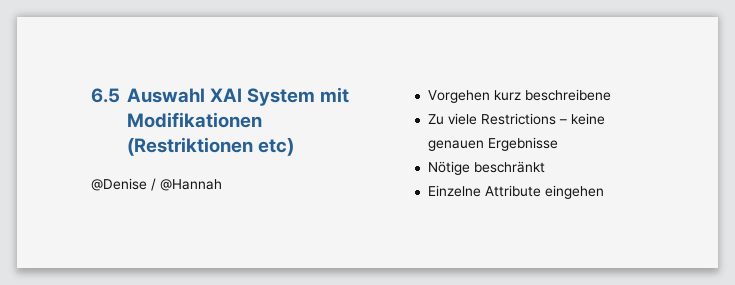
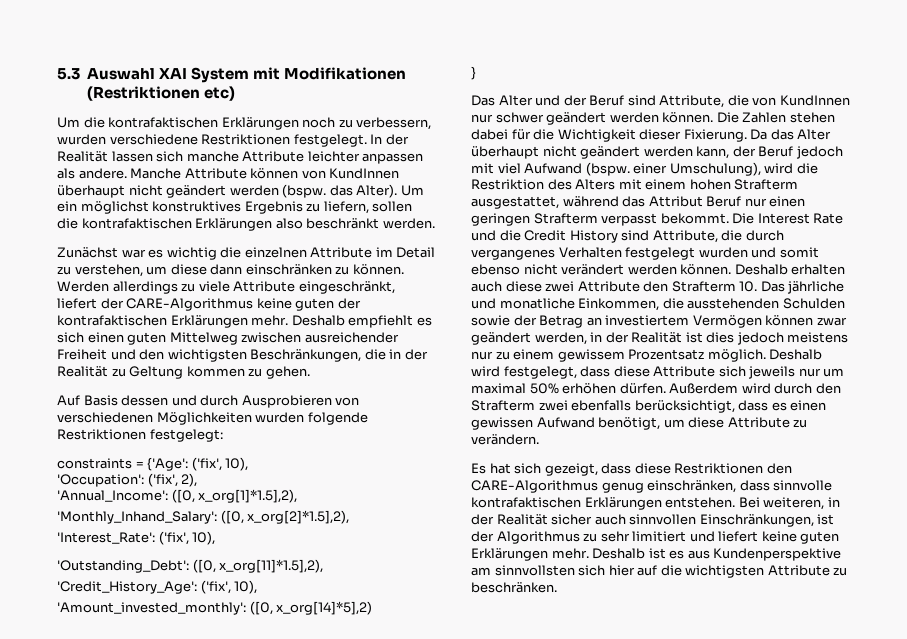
[91,88,120,103] 6.5 -> [57,68,80,80] 5.3
[91,178,222,191] [427,89,611,103] [427,113,605,125] [427,137,558,151] [427,161,545,175] [427,185,604,199] @Denise / @Hannah // Vorgehen kurz beschreibene // Zu viele Restrictions – keine genauen Ergebnisse // Nötige beschränkt // Einzelne Attribute eingehen -> [57,117,432,130] [57,134,409,147] [57,151,424,164] [57,168,400,179] [57,184,424,198] [57,201,413,214] [57,218,435,231] [57,247,436,260] [57,264,404,277] [57,281,395,294] [57,298,361,311] [57,315,432,328] [57,332,399,345] [57,349,428,362] [57,366,310,379] [57,395,360,408] [57,412,368,425] [57,429,223,442] [57,457,249,471] [57,473,198,487] [57,489,298,503] [57,510,350,524] [57,531,216,545] [57,559,324,573] [57,580,258,594] [57,601,373,615] [471,66,476,80] [471,95,850,108] [471,112,835,125] [471,129,832,142] [471,146,843,159] [471,162,818,176] [471,179,799,190] [471,196,806,209] [471,213,844,226] [471,230,784,243] [471,247,819,260] [471,264,846,275] [471,281,845,294] [471,298,845,311] [471,315,847,328] [471,332,849,345] [471,349,823,362] [471,366,845,379] [471,383,841,394] [471,400,827,413] [471,417,808,430] [471,434,539,445] [471,463,792,476] [471,480,833,493] [471,497,840,510] [471,514,835,527] [471,531,840,544] [471,548,842,561] [471,565,848,578] [471,582,557,593] Um die kontrafaktischen Erklärungen noch zu verbessern, wurden verschiedene Restriktionen festgelegt. In der Realität lassen sich manche Attribute leichter anpassen als andere. Manche Attribute können von KundInnen überhaupt nicht geändert werden (bspw. das Alter). Um ein möglichst konstruktives Ergebnis zu liefern, sollen die kontrafaktischen Erklärungen also beschränkt werden. // Zunächst war es wichtig die einzelnen Attribute im Detail zu verstehen, um diese dann einschränken zu können. Werden allerdings zu viele Attribute eingeschränkt, liefert der CARE-Algorithmus keine guten der kontrafaktischen Erklärungen mehr. Deshalb empfiehlt es sich einen guten Mittelweg zwischen ausreichender Freiheit und den wichtigsten Beschränkungen, die in der Realität zu Geltung kommen zu gehen. // Auf Basis dessen und durch Ausprobieren von verschiedenen Möglichkeiten wurden folgende Restriktionen festgelegt: // constraints = {'Age': ('fix', 10), // 'Occupation': ('fix', 2), // 'Annual_Income': ([0, x_org[1]*1.5],2), // 'Monthly_Inhand_Salary': ([0, x_org[2]*1.5],2), // 'Interest_Rate': ('fix', 10), // 'Outstanding_Debt': ([0, x_org[11]*1.5],2), // 'Credit_History_Age': ('fix', 10), // 'Amount_invested_monthly': ([0, x_org[14]*5],2) // } // Das Alter und der Beruf sind Attribute, die von KundInnen nur schwer geändert werden können. Die Zahlen stehen dabei für die Wichtigkeit dieser Fixierung. Da das Alter überhaupt nicht geändert werden kann, der Beruf jedoch mit viel Aufwand (bspw. einer Umschulung), wird die Restriktion des Alters mit einem hohen Strafterm ausgestattet, während das Attribut Beruf nur einen geringen Strafterm verpasst bekommt. Die Interest Rate und die Credit History sind Attribute, die durch vergangenes Verhalten festgelegt wurden und somit ebenso nicht verändert werden können. Deshalb erhalten auch diese zwei Attribute den Strafterm 10. Das jährliche und monatliche Einkommen, die ausstehenden Schulden sowie der Betrag an investiertem Vermögen können zwar geändert werden, in der Realität ist dies jedoch meistens nur zu einem gewissem Prozentsatz möglich. Deshalb wird festgelegt, dass diese Attribute sich jeweils nur um maximal 50% erhöhen dürfen. Außerdem wird durch den Strafterm zwei ebenfalls berücksichtigt, dass es einen gewissen Aufwand benötigt, um diese Attribute zu verändern. // Es hat sich gezeigt, dass diese Restriktionen den CARE-Algorithmus genug einschränken, dass sinnvolle kontrafaktischen Erklärungen entstehen. Bei weiteren, in der Realität sicher auch sinnvollen Einschränkungen, ist der Algorithmus zu sehr limitiert und liefert keine guten Erklärungen mehr. Deshalb ist es aus Kundenperspektive am sinnvollsten sich hier auf die wichtigsten Attribute zu beschränken.

